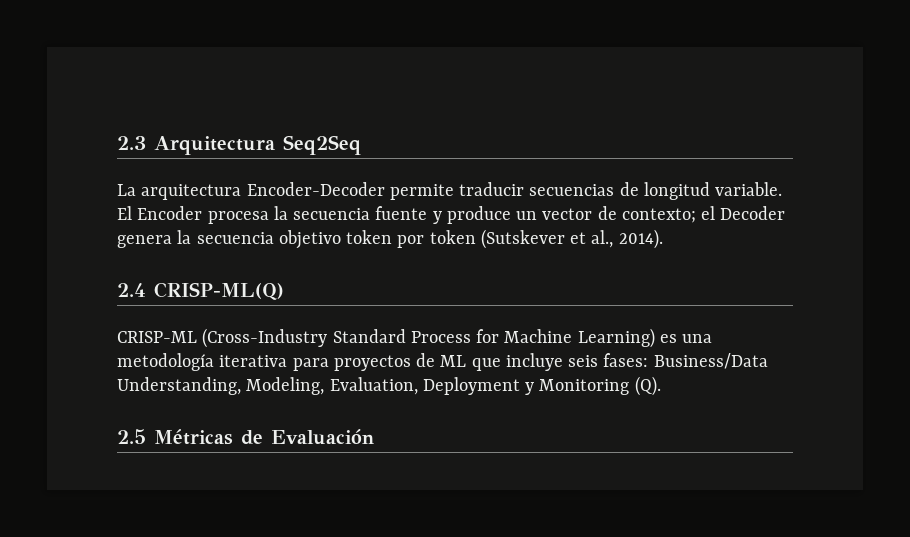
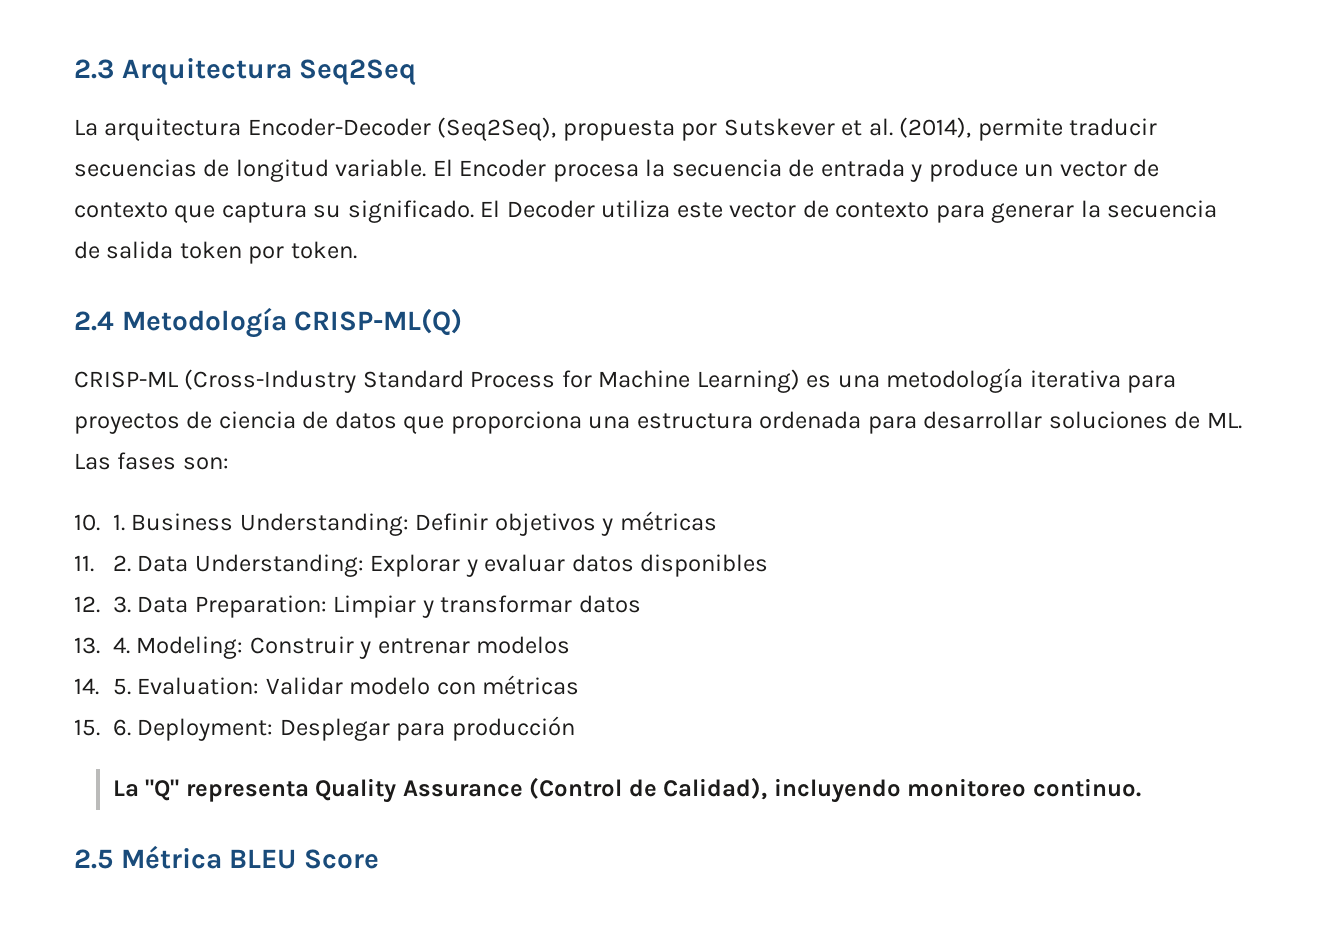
(385, 189) none -> [437,117,972,141] (Seq2Seq), propuesta por Sutskever et al. (2014),
[375,206,428,220] fuente -> [788,159,905,177] de entrada
[621,206,786,223] [117,229,663,249] contexto; el Decoder genera la secuencia objetivo token por token (Sutskever et al., 2014). -> [74,200,1218,223] [74,241,357,264] contexto que captura su significado. El Decoder utiliza este vector de contexto para generar la secuencia de salida token por token.
(146, 290) none -> [121,307,287,338] Metodología
[440,353,768,371] [117,376,661,396] [117,429,374,445] ML que incluye seis fases: Business/Data Understanding, Modeling, Evaluation, Deployment y Monitoring (Q). // 2.5 Métricas de Evaluación -> [218,411,1242,434] [74,452,229,470] [74,511,717,536] [74,554,769,577] [74,595,641,618] [74,636,571,659] [74,675,580,695] [74,716,575,741] [112,777,1141,803] [74,845,379,869] ciencia de datos que proporciona una estructura ordenada para desarrollar soluciones de ML. Las fases son: // 10. 1. Business Understanding: Definir objetivos y métricas // 11. 2. Data Understanding: Explorar y evaluar datos disponibles // 12. 3. Data Preparation: Limpiar y transformar datos // 13. 4. Modeling: Construir y entrenar modelos // 14. 5. Evaluation: Validar modelo con métricas // 15. 6. Deployment: Desplegar para producción // La "Q" representa Quality Assurance (Control de Calidad), incluyendo monitoreo continuo. // 2.5 Métrica BLEU Score

